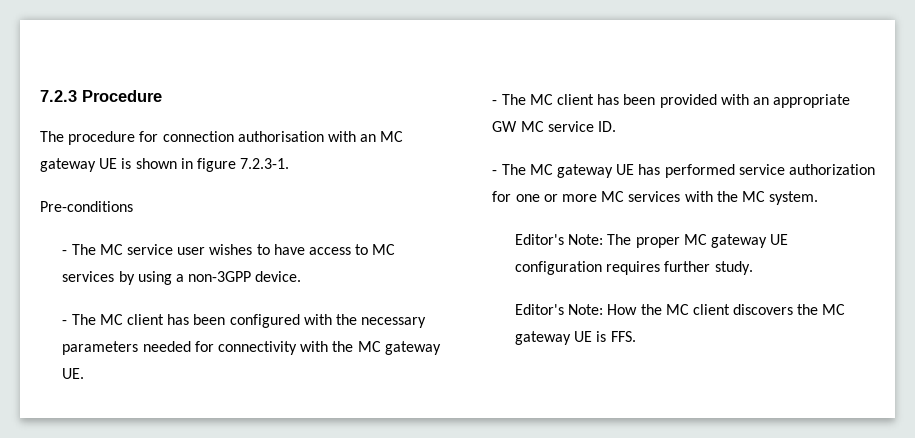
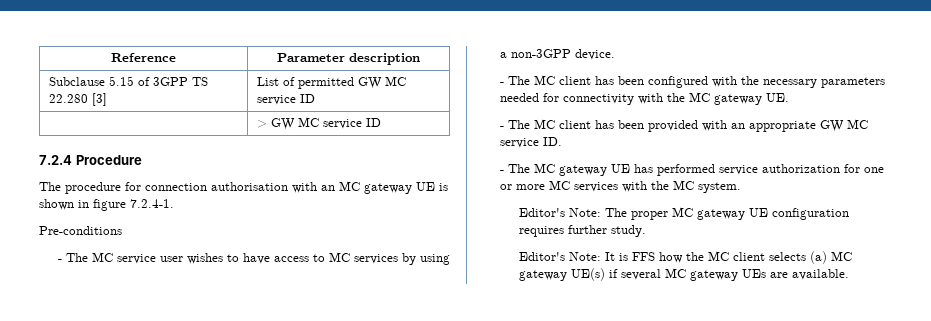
[40,90,77,102] 7.2.3 -> [111,53,176,62] [277,53,420,65] [49,76,209,86] [49,93,108,106] [257,76,407,89] [257,94,316,105] [257,117,382,130] [39,155,72,165] Reference | Parameter description // Subclause 5.15 of 3GPP TS 22.280 [3] | List of permitted GW MC service ID // | > GW MC service ID // 7.2.4
[240,158,290,169] 7.2.3-1. -> [130,199,174,208] 7.2.4-1.
[607,304,846,315] [514,331,636,345] How the MC client discovers the MC gateway UE is FFS. -> [604,251,852,264] [518,268,849,281] It is FFS how the MC client selects (a) MC gateway UE(s) if several MC gateway UEs are available.

